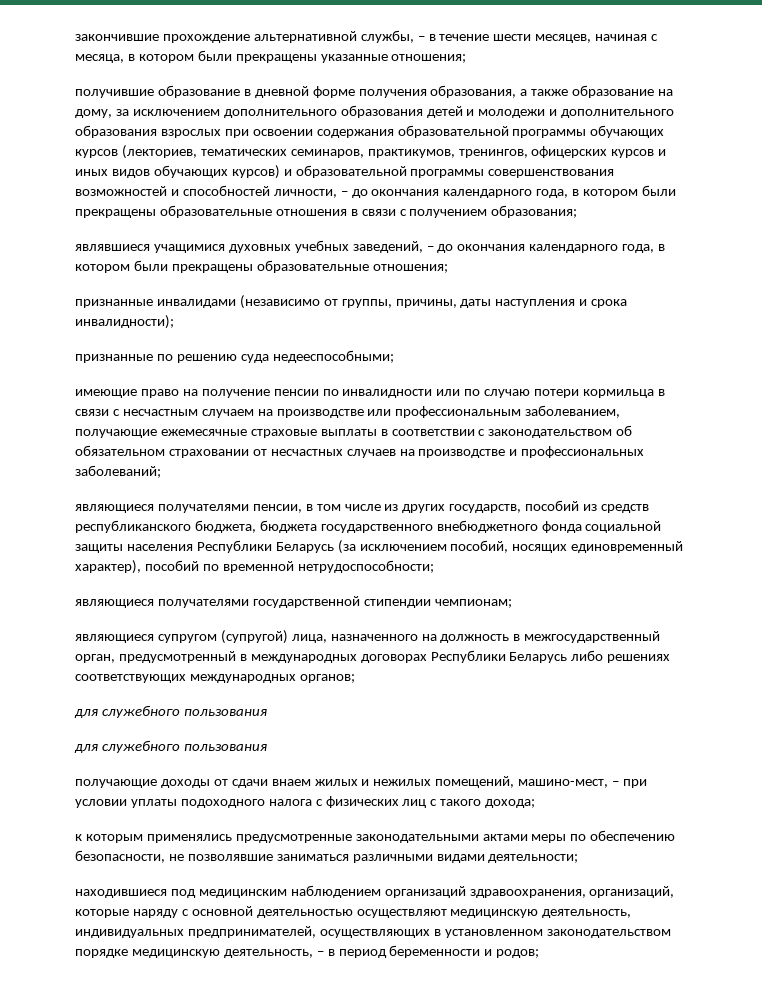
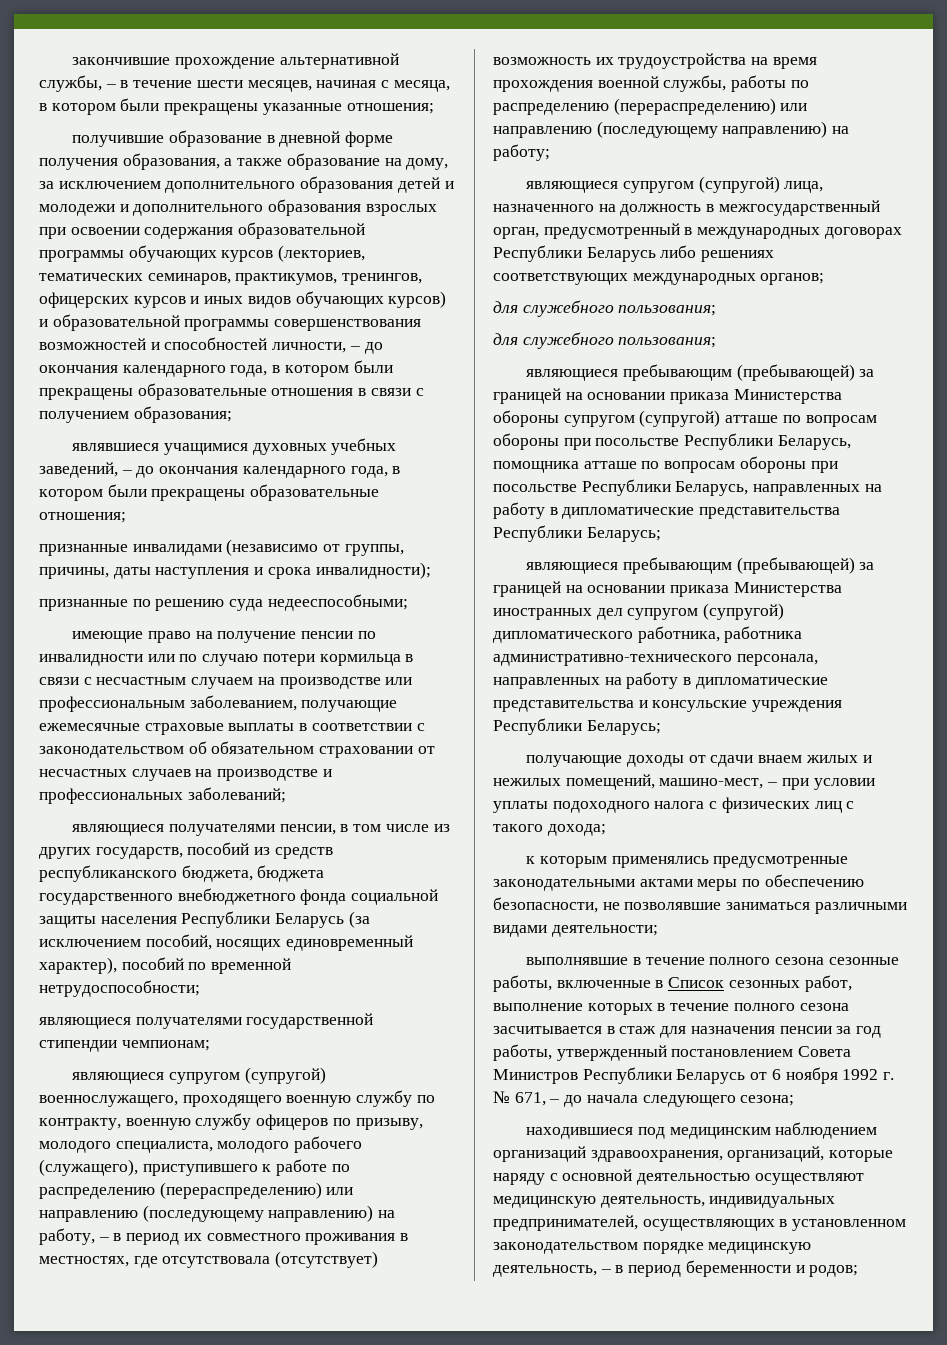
(512, 603) none -> [72,1067,326,1084] [39,1090,435,1107] [39,1113,423,1130] [39,1136,363,1153] [39,1159,350,1176] [39,1182,354,1199] [39,1205,396,1222] [39,1228,409,1245] [39,1251,379,1268] [493,53,817,69] [493,75,809,92] [493,98,808,115] [493,121,850,138] [493,144,550,161] // являющиеся супругом (супругой) военнослужащего, проходящего военную службу по контракту, военную службу офицеров по призыву, молодого специалиста, молодого рабочего (служащего), приступившего к работе по распределению (перераспределению) или направлению (последующему направлению) на работу, – в период их совместного проживания в местностях, где отсутствовала (отсутствует) возможность их трудоустройства на время прохождения военной службы, работы по распределению (перераспределению) или направлению (последующему направлению) на работу;
[183,709,267,716] [74,740,267,753] пользования // для служебного пользования -> [618,305,717,316] [493,332,717,349] [526,364,875,381] [493,388,842,404] [493,410,877,427] [493,433,851,450] [493,456,838,473] [493,479,882,496] [493,502,841,519] [493,525,661,542] [526,557,875,574] [493,581,842,597] [493,603,785,620] [493,626,803,643] [493,654,818,666] [493,672,828,689] [493,700,843,712] [493,718,661,735] пользования; // для служебного пользования; // являющиеся пребывающим (пребывающей) за границей на основании приказа Министерства обороны супругом (супругой) атташе по вопросам обороны при посольстве Республики Беларусь, помощника атташе по вопросам обороны при посольстве Республики Беларусь, направленных на работу в дипломатические представительства Республики Беларусь; // являющиеся пребывающим (пребывающей) за границей на основании приказа Министерства иностранных дел супругом (супругой) дипломатического работника, работника административно-технического персонала, направленных на работу в дипломатические представительства и консульские учреждения Республики Беларусь;
(579, 858) none -> [526,957,899,965] [493,975,852,992] [493,1003,849,1015] [493,1026,882,1038] [493,1044,852,1061] [493,1067,895,1084] [493,1091,795,1107] // выполнявшие в течение полного сезона сезонные работы, включенные в Список сезонных работ, выполнение которых в течение полного сезона засчитывается в стаж для назначения пенсии за год работы, утвержденный постановлением Совета Министров Республики Беларусь от 6 ноября 1992 г. № 671, – до начала следующего сезона;

